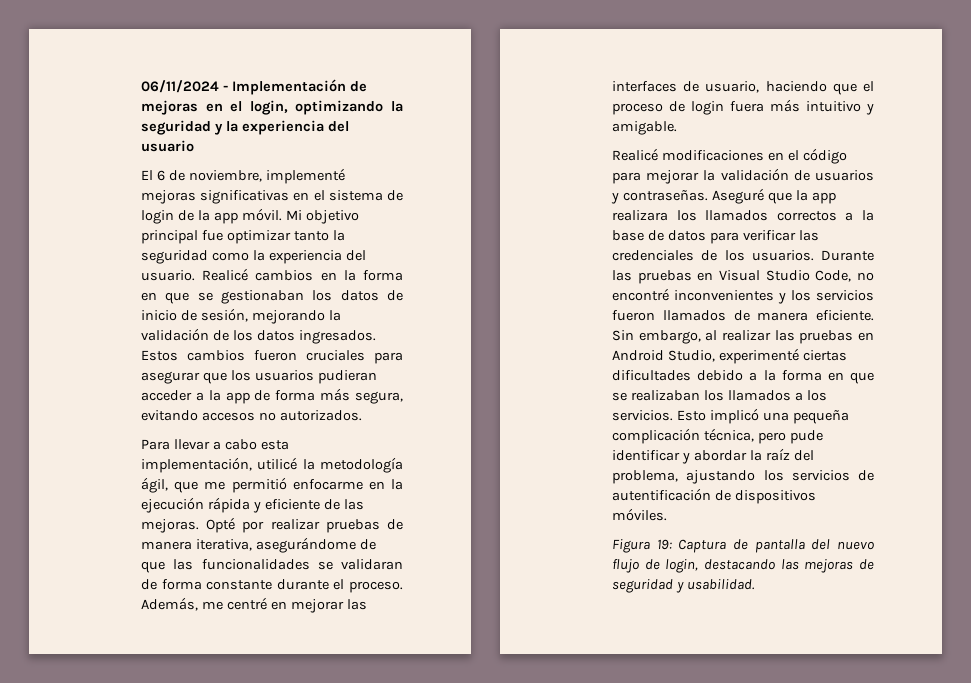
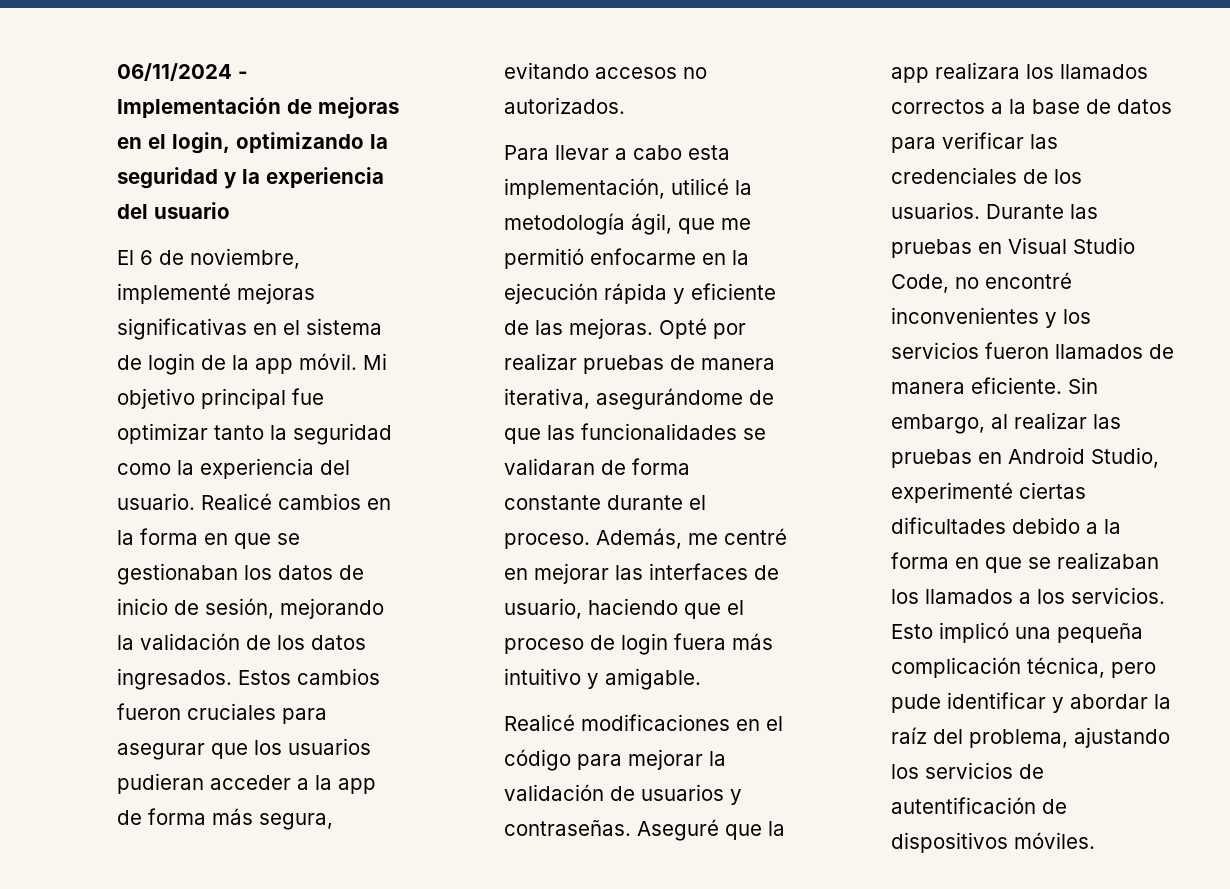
[612,539,875,553] [612,559,874,573] [612,579,755,593] // Figura 19: Captura de pantalla del nuevo flujo de login, destacando las mejoras de seguridad y usabilidad. -> (1095, 840) none

